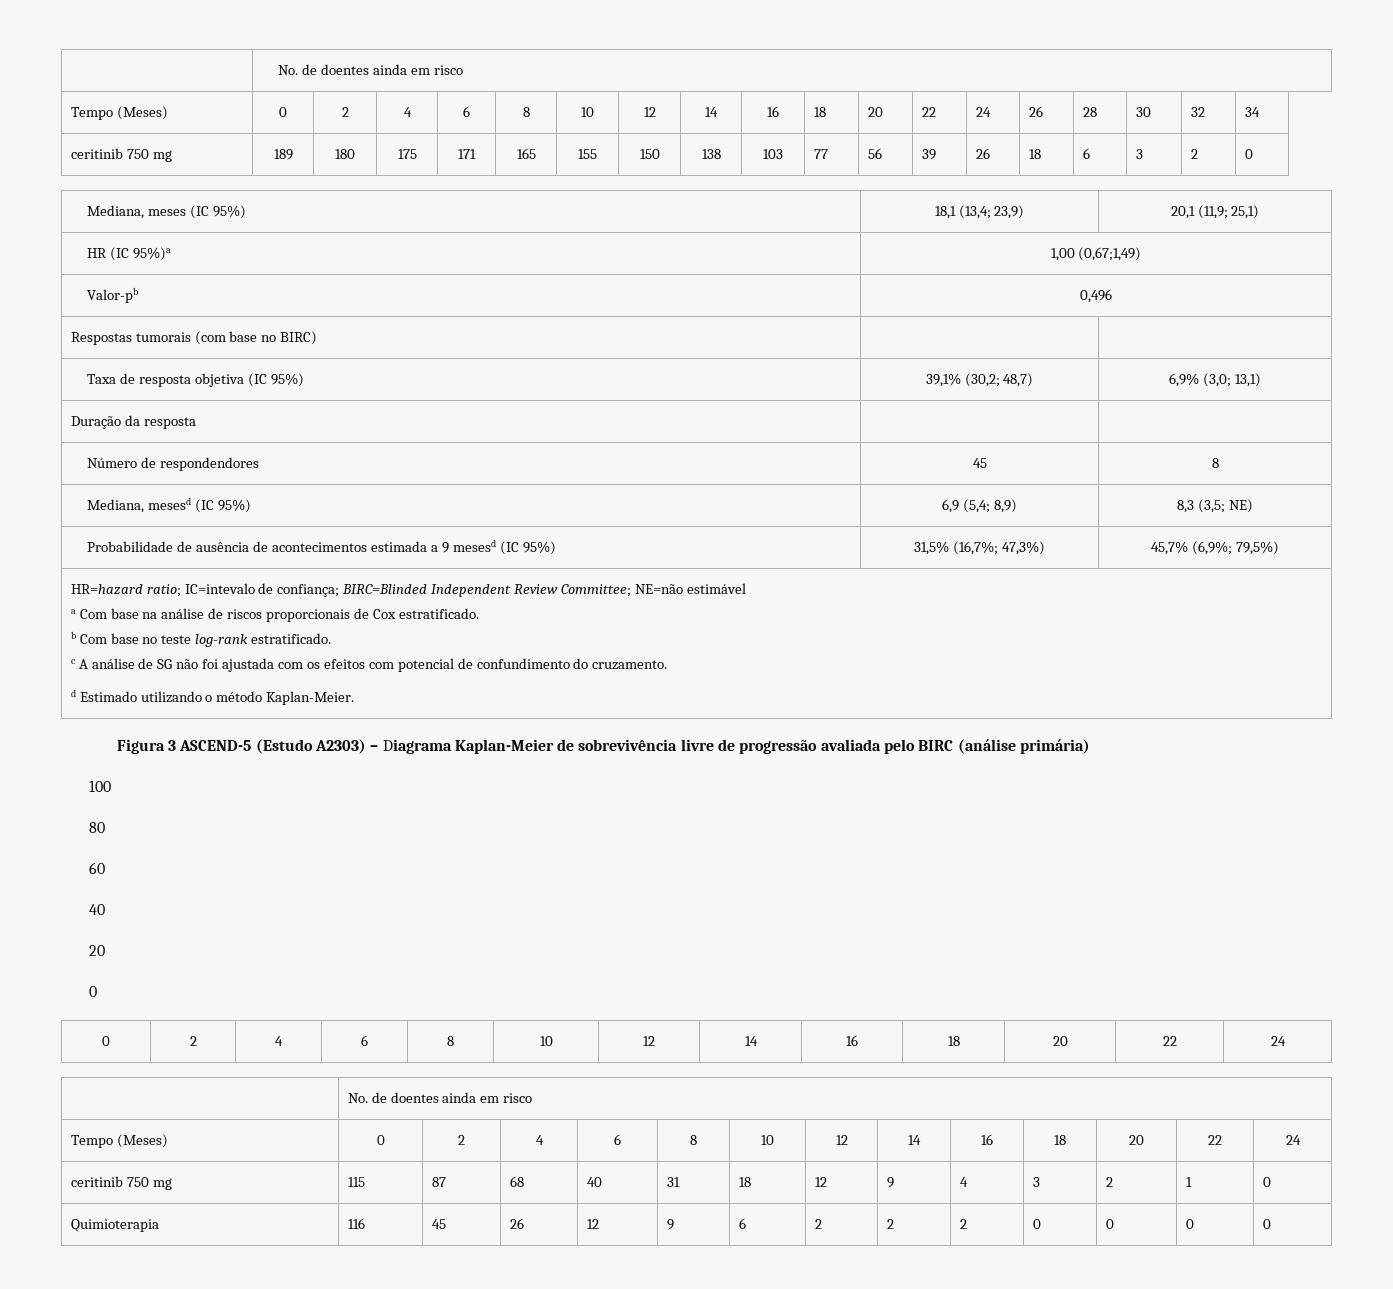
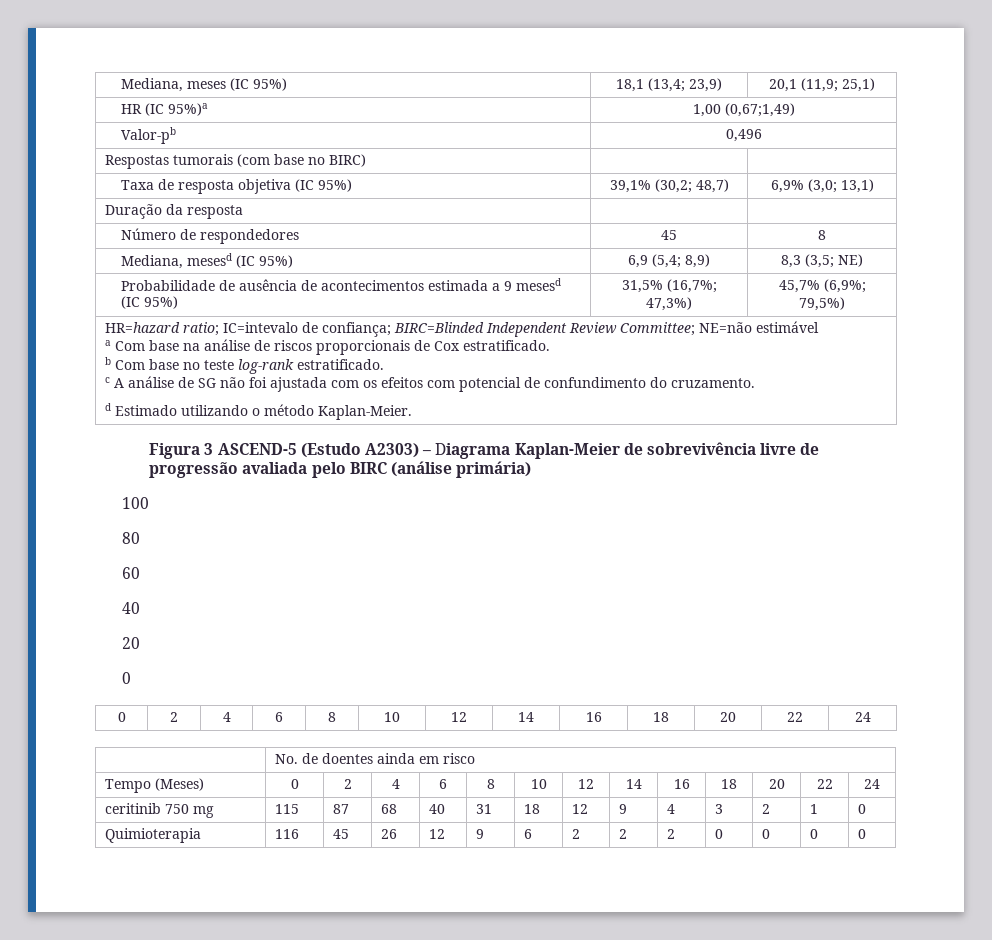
[278,64,463,75] [70,106,168,120] [279,107,287,117] [341,107,349,117] [403,107,412,117] [463,106,470,117] [522,107,530,117] [581,107,594,117] [643,107,656,117] [705,107,718,117] [767,106,779,117] [813,107,826,117] [867,107,883,117] [921,107,936,117] [975,107,991,117] [1028,106,1043,117] [1082,107,1097,117] [1135,107,1151,117] [1190,107,1205,117] [1244,107,1260,117] [70,148,172,162] [273,149,293,160] [335,149,355,159] [397,149,417,159] [458,149,476,159] [516,148,536,159] [578,149,597,159] [639,149,660,159] [701,149,721,159] [763,149,783,159] [813,149,828,159] [867,148,882,159] [921,149,936,160] [975,148,990,159] [1028,149,1041,159] [1082,148,1090,159] [1135,149,1143,159] [1190,149,1198,159] [1244,149,1253,159] | No. de doentes ainda em risco // Tempo (Meses) | 0 | 2 | 4 | 6 | 8 | 10 | 12 | 14 | 16 | 18 | 20 | 22 | 24 | 26 | 28 | 30 | 32 | 34 // ceritinib 750 mg | 189 | 180 | 175 | 171 | 165 | 155 | 150 | 138 | 103 | 77 | 56 | 39 | 26 | 18 | 6 | 3 | 2 | 0 // -> (121, 85) none
[160,457,260,471] respondendores -> [200,229,300,244] respondedores

